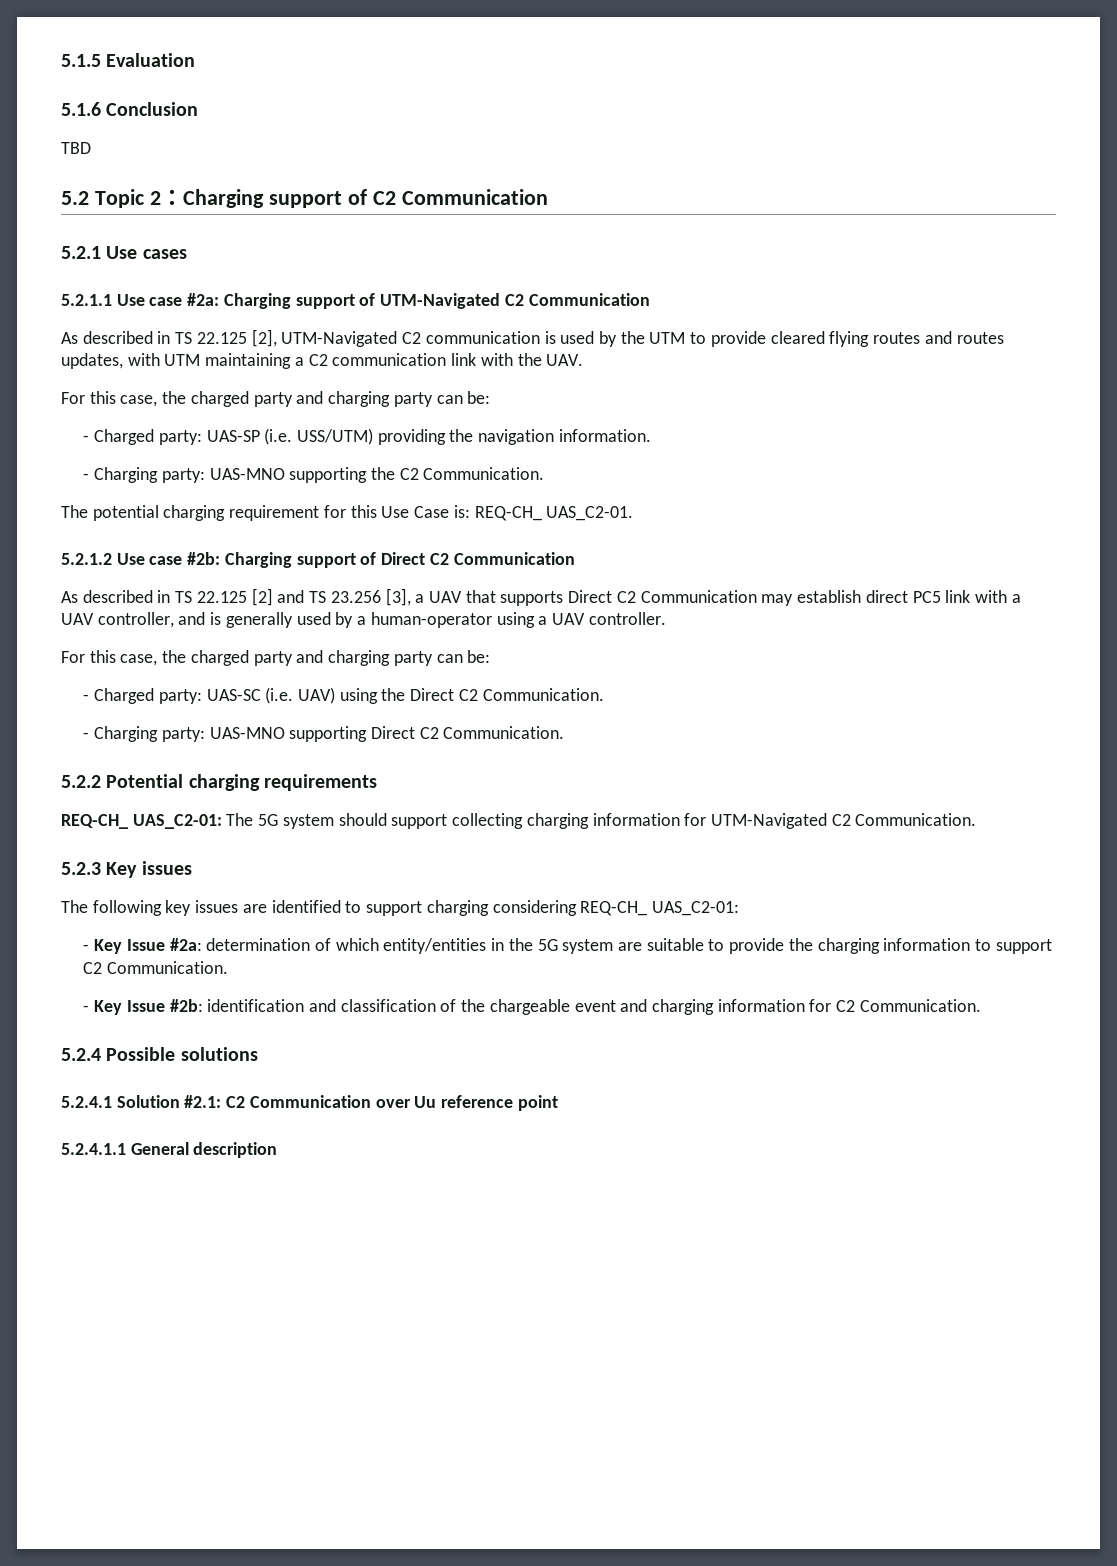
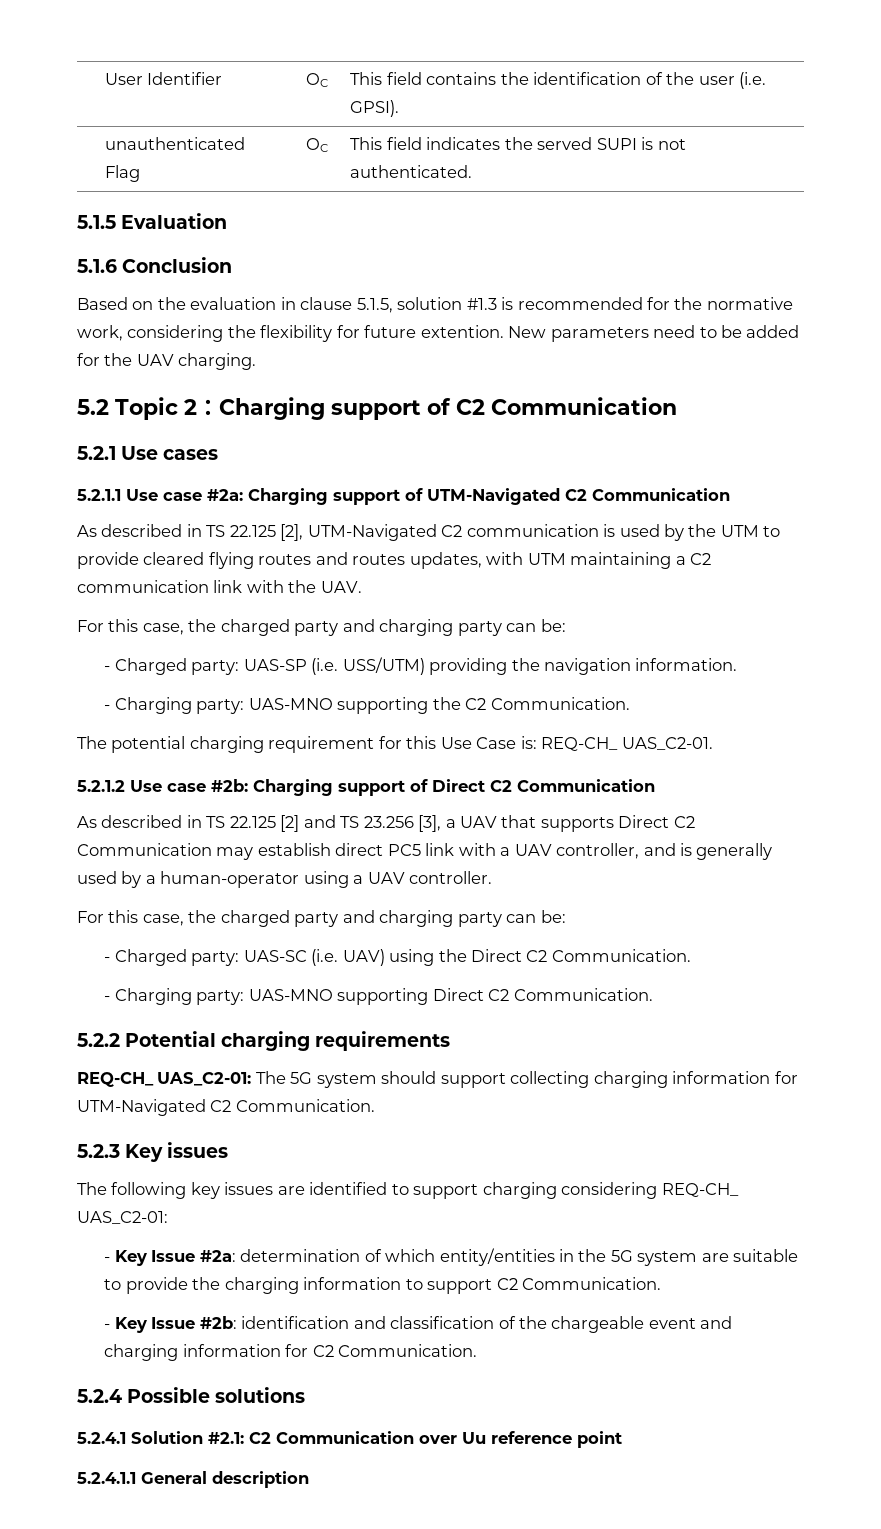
[61,53,196,67] [61,102,199,116] [61,142,91,154] 5.1.5 Evaluation // 5.1.6 Conclusion // TBD -> [104,72,223,85] [305,73,328,87] [350,72,767,89] [350,100,400,117] [104,137,245,150] [104,165,140,182] [305,138,328,152] [350,137,686,150] [350,165,473,178] [77,213,228,229] [77,257,233,273] [77,297,793,313] [77,325,800,342] [77,353,257,370] User Identifier | OC | This field contains the identification of the user (i.e. GPSI). // unauthenticated Flag | OC | This field indicates the served SUPI is not authenticated. // 5.1.5 Evaluation // 5.1.6 Conclusion // Based on the evaluation in clause 5.1.5, solution #1.3 is recommended for the normative work, considering the flexibility for future extention. New parameters need to be added for the UAV charging.

